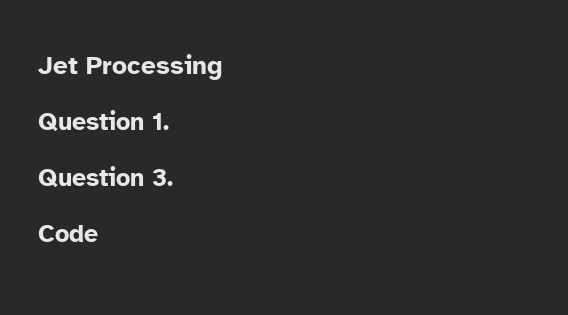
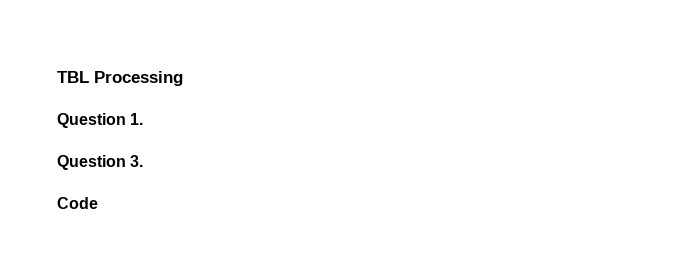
[38,57,78,74] Jet -> [57,71,89,83] TBL

